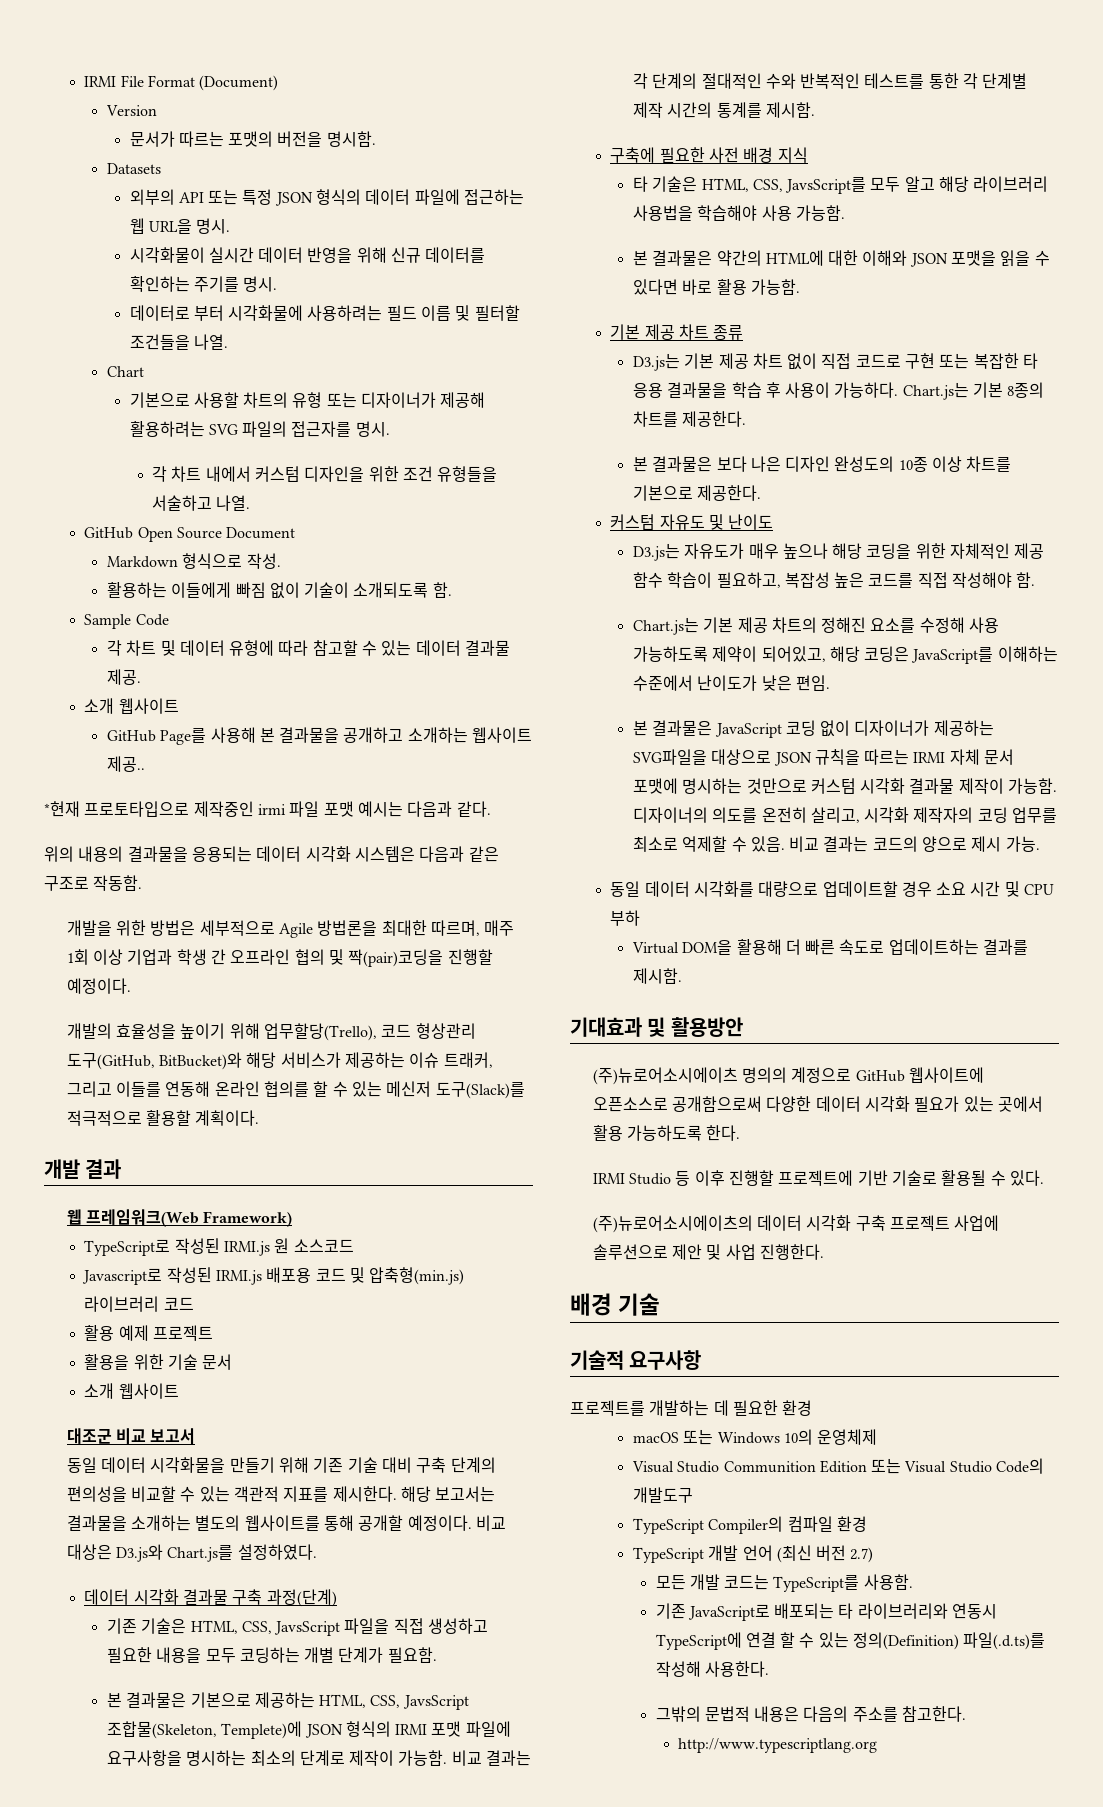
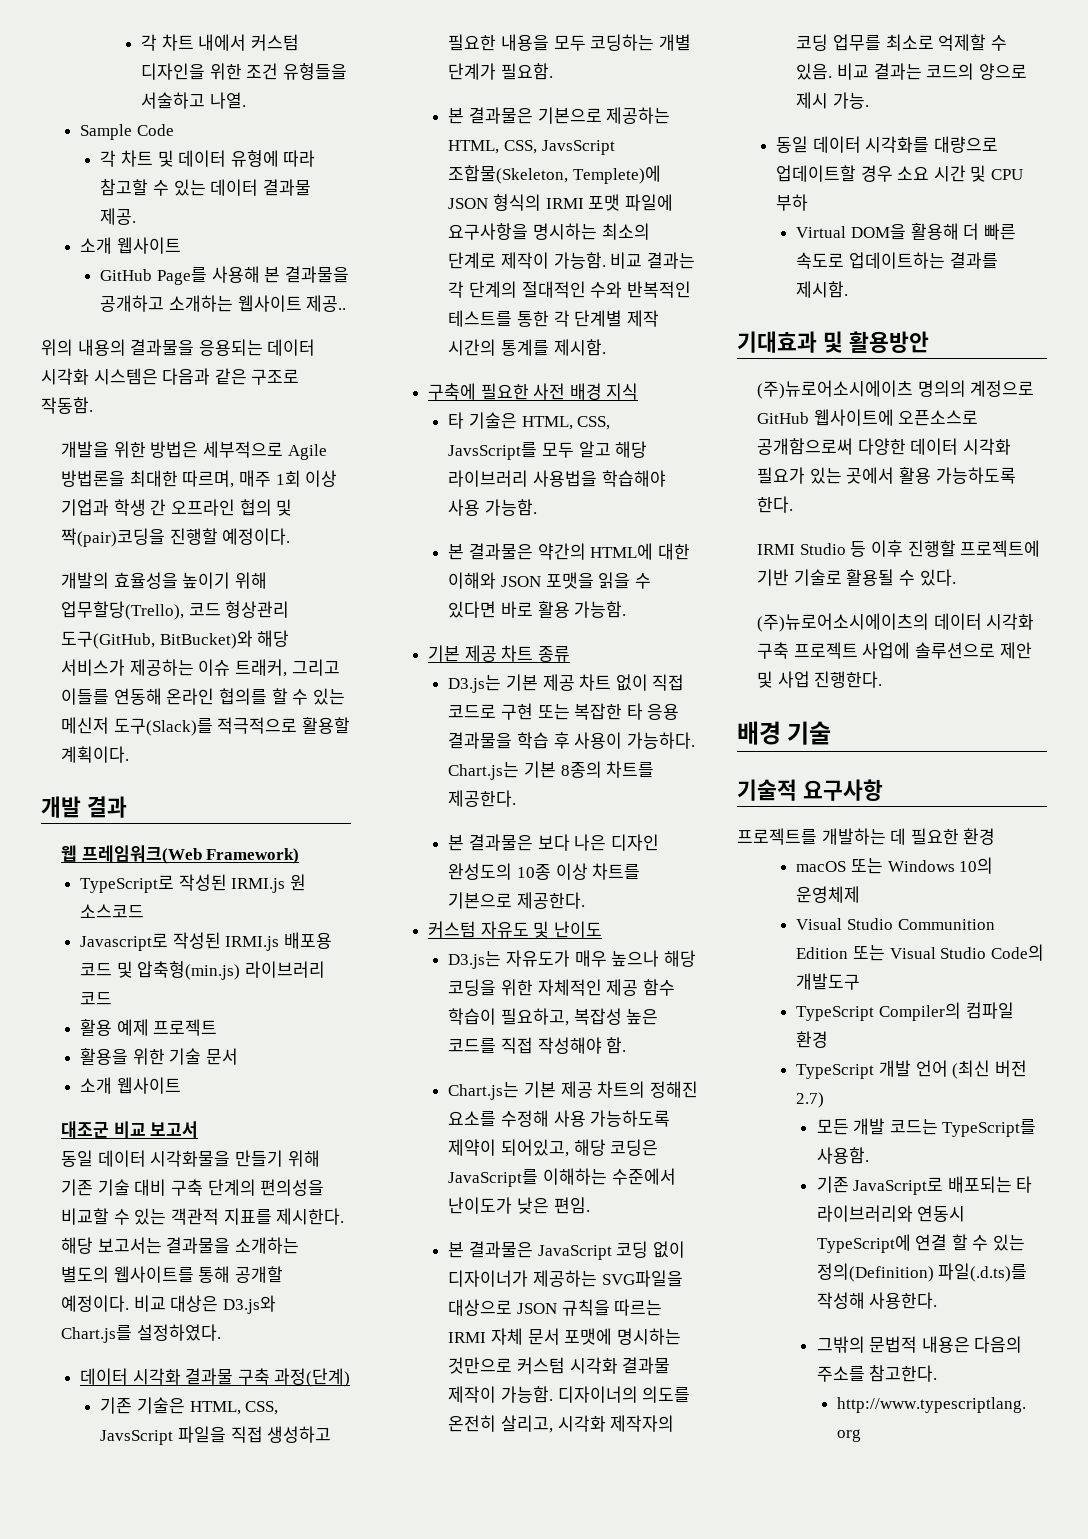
[84,75,279,91] [105,105,157,116] [129,131,376,147] [106,163,161,174] [129,189,525,206] [129,218,231,234] [129,247,486,263] [129,276,278,292] [129,305,520,321] [129,334,228,350] [106,366,144,377] [129,392,486,408] [129,421,390,437] IRMI File Format (Document) // Version // 문서가 따르는 포맷의 버전을 명시함. // Datasets // 외부의 API 또는 특정 JSON 형식의 데이터 파일에 접근하는 웹 URL을 명시. // 시각화물이 실시간 데이터 반영을 위해 신규 데이터를 확인하는 주기를 명시. // 데이터로 부터 시각화물에 사용하려는 필드 이름 및 필터할 조건들을 나열. // Chart // 기본으로 사용할 차트의 유형 또는 디자이너가 제공해 활용하려는 SVG 파일의 접근자를 명시. // -> (140, 42) none
[84,527,296,542] [106,553,281,569] [106,582,452,599] // GitHub Open Source Document // Markdown 형식으로 작성. // 활용하는 이들에게 빠짐 없이 기술이 소개되도록 함. -> (246, 100) none
[44,801,491,817] // *현재 프로토타입으로 제작중인 irmi 파일 포맷 예시는 다음과 같다. -> (347, 303) none

